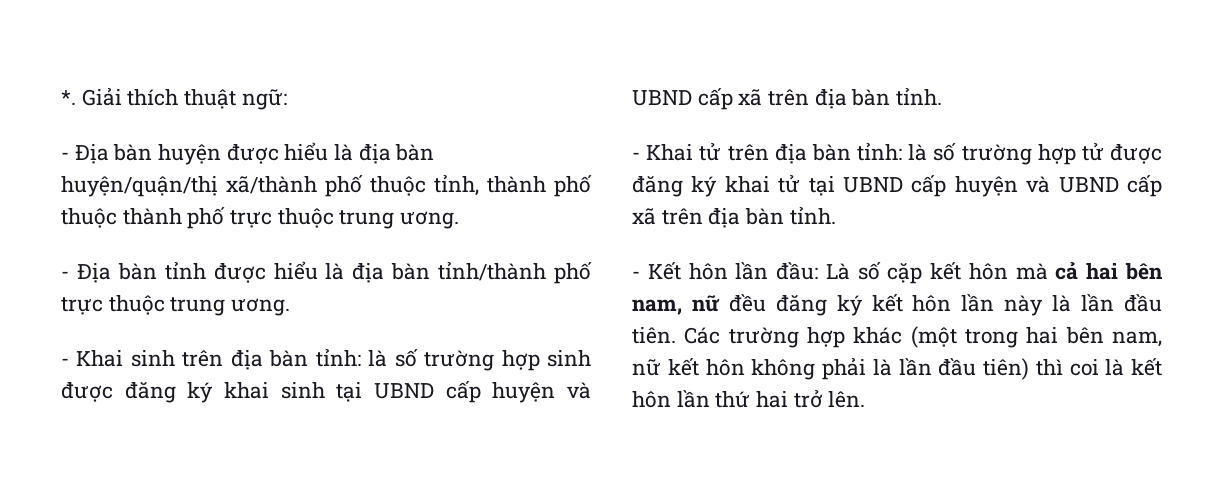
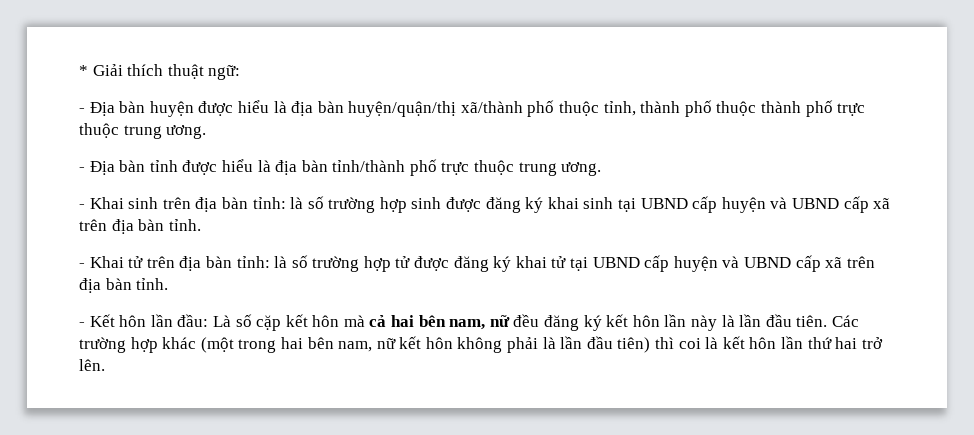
[61,90,76,105] *. -> [79,65,88,76] *

